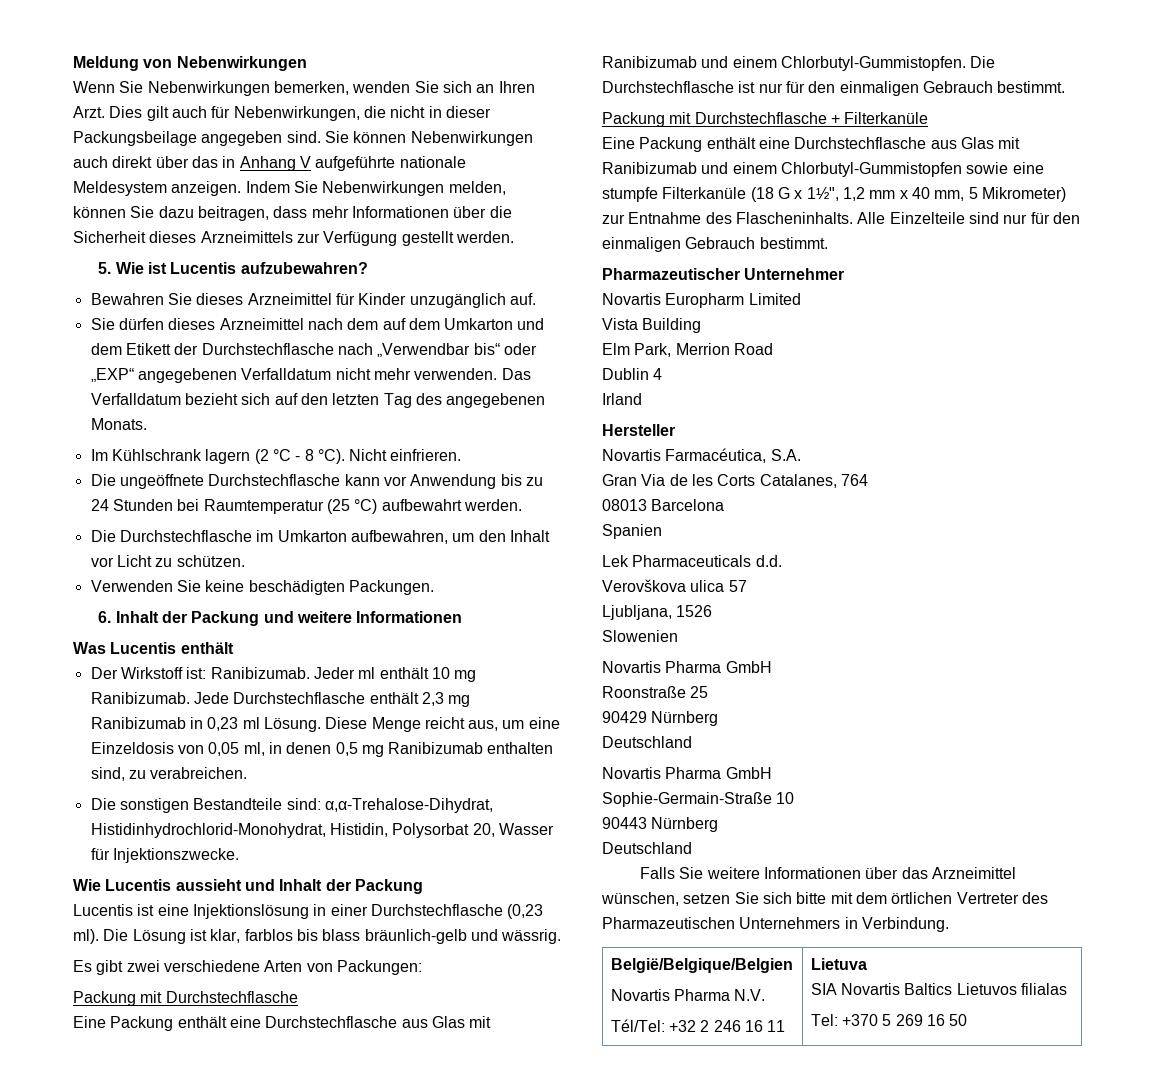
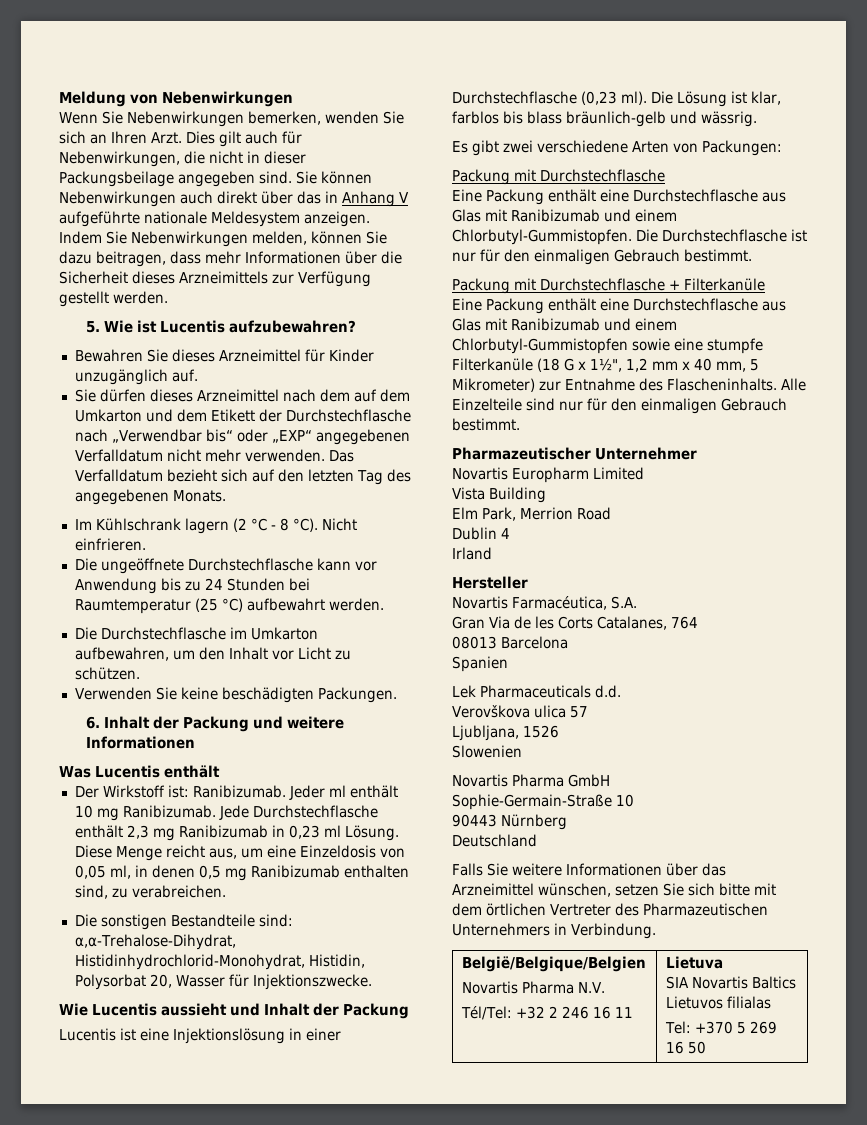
[602,686,709,698] [602,711,719,726] [602,736,692,748] [602,767,772,779] // Roonstraße 25 // 90429 Nürnberg // Deutschland // Novartis Pharma GmbH -> (610, 780) none

